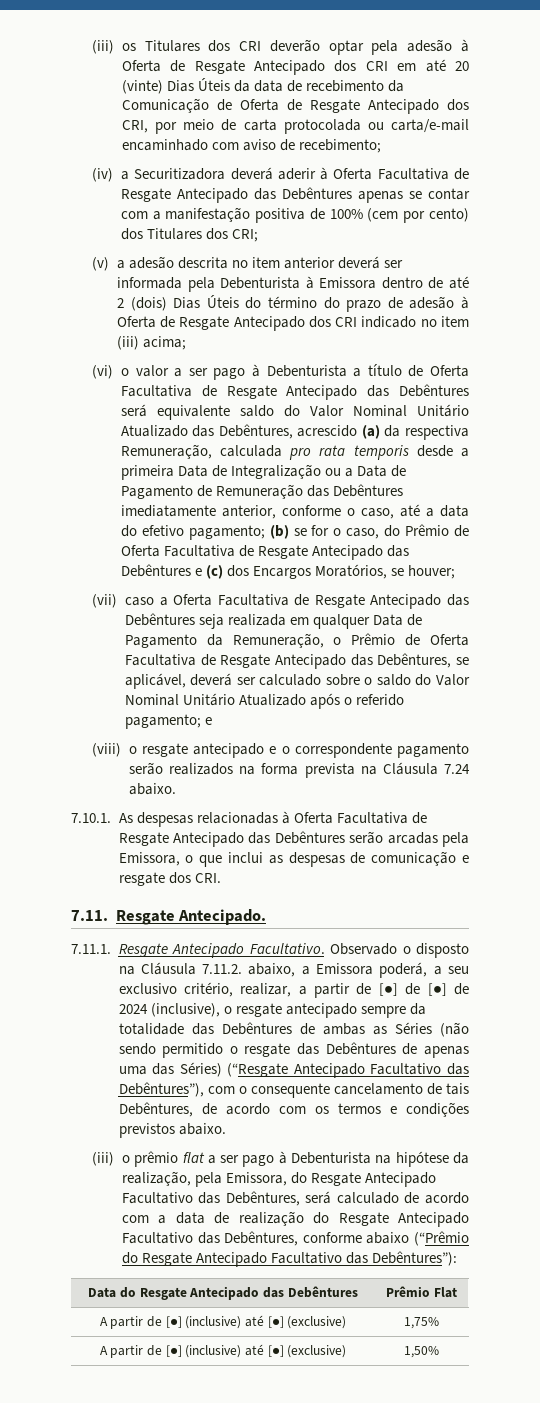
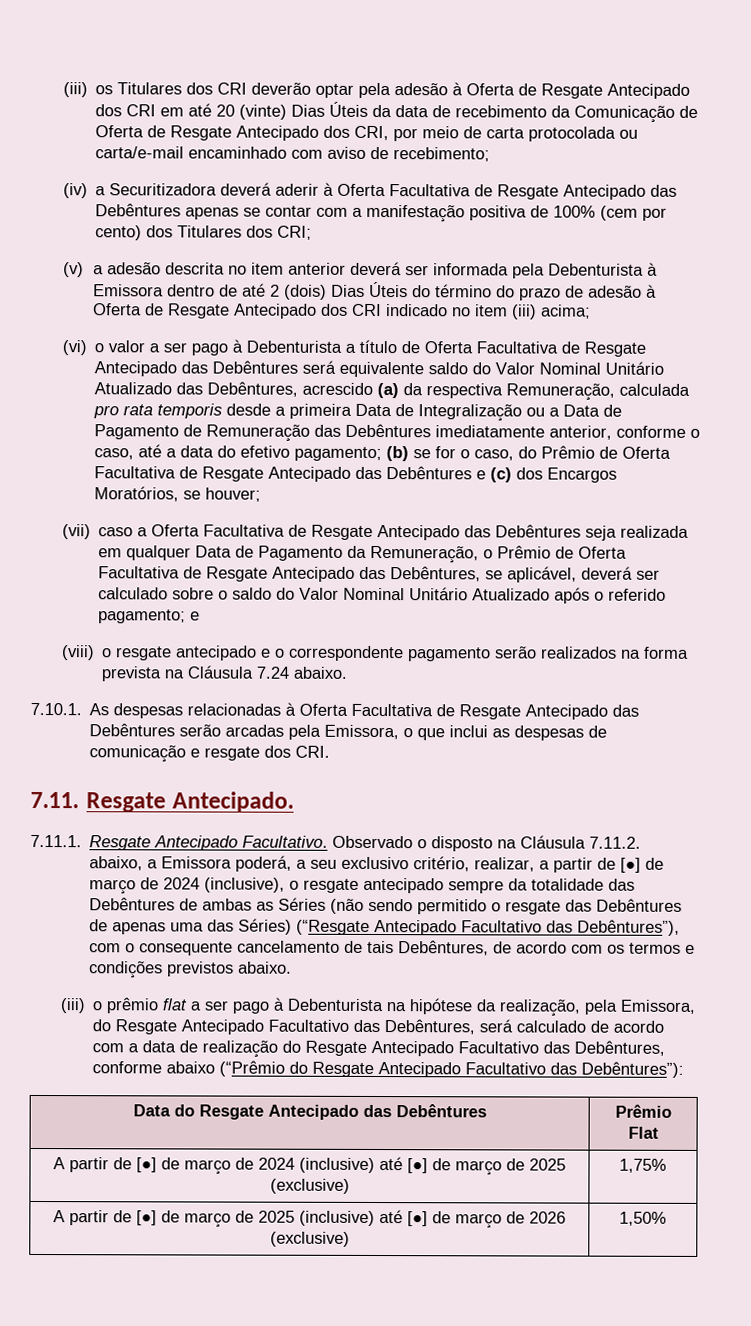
[427,983,447,996] [●] -> [89,879,137,895] março
[185,1315,284,1329] (inclusive) até [●] -> [161,1157,566,1176] de março de 2024 (inclusive) até [●] de março de 2025
[185,1344,284,1358] (inclusive) até [●] -> [161,1210,566,1229] de março de 2025 (inclusive) até [●] de março de 2026

